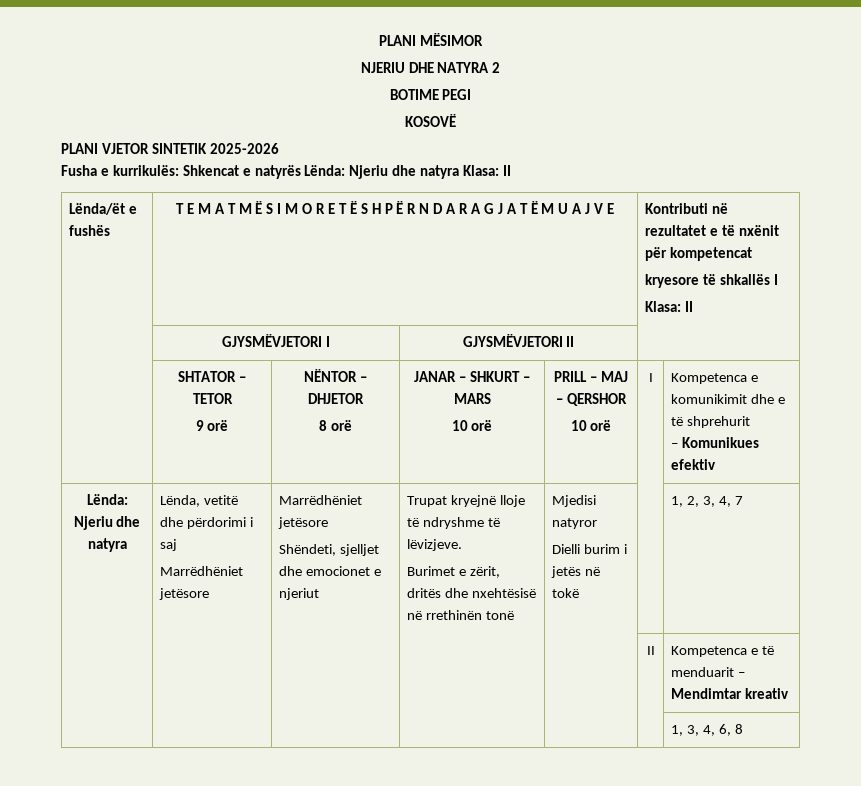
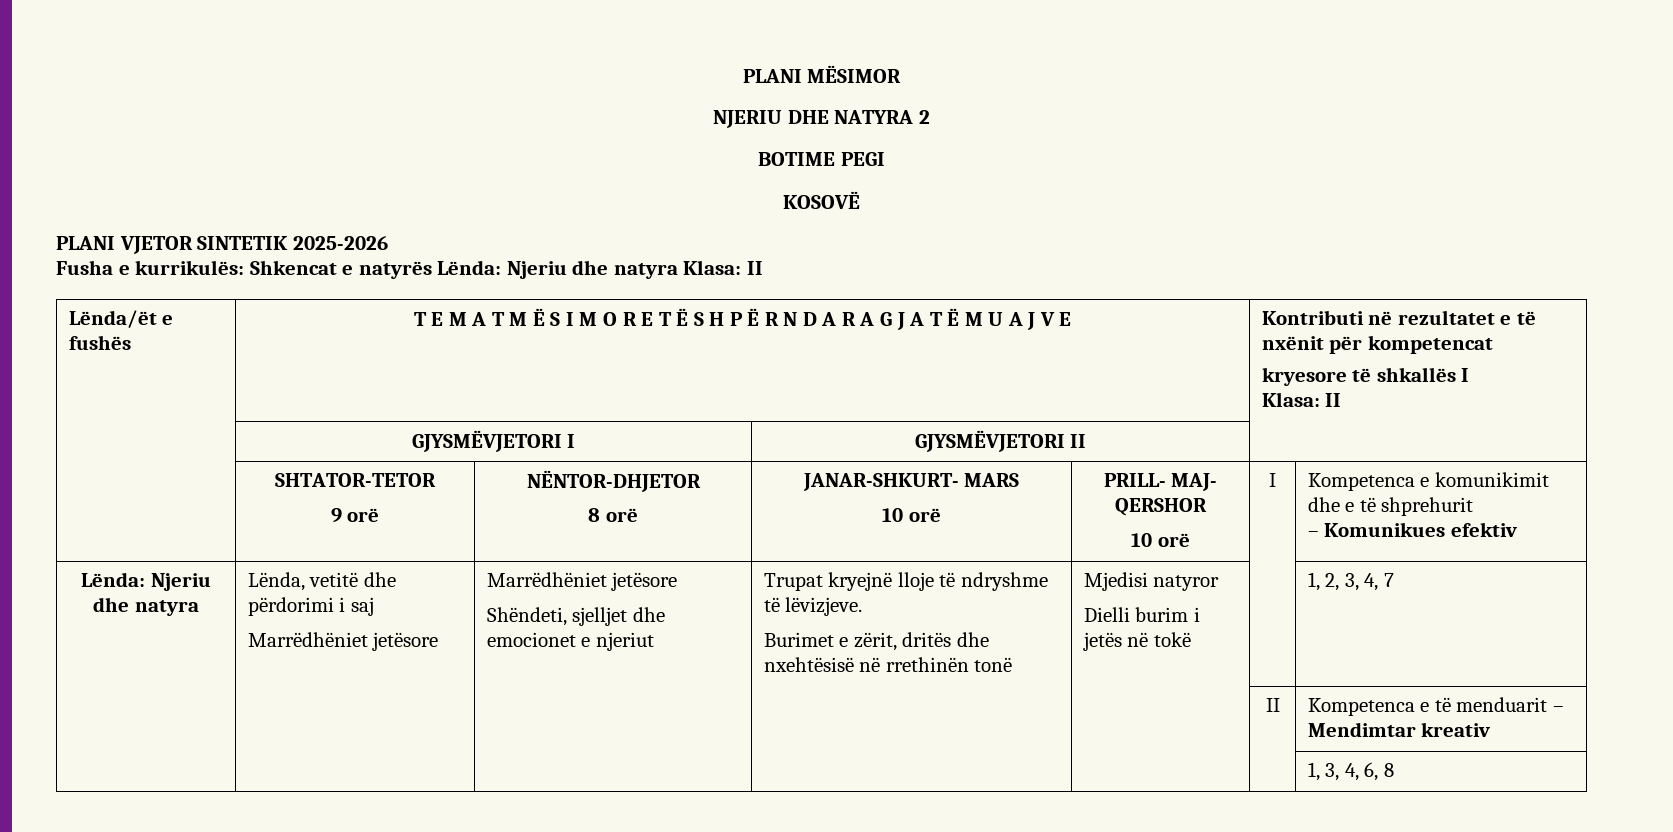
[178,371,246,382] [192,393,233,404] SHTATOR – TETOR -> [275,473,436,487] SHTATOR-TETOR
[304,369,367,382] [308,393,364,404] NËNTOR – DHJETOR -> [526,470,701,492] NËNTOR-DHJETOR
[414,371,530,382] JANAR – SHKURT – -> [802,473,959,491] JANAR-SHKURT-
[554,371,628,382] [556,398,564,404] PRILL – MAJ – -> [1103,473,1218,491] PRILL- MAJ-

